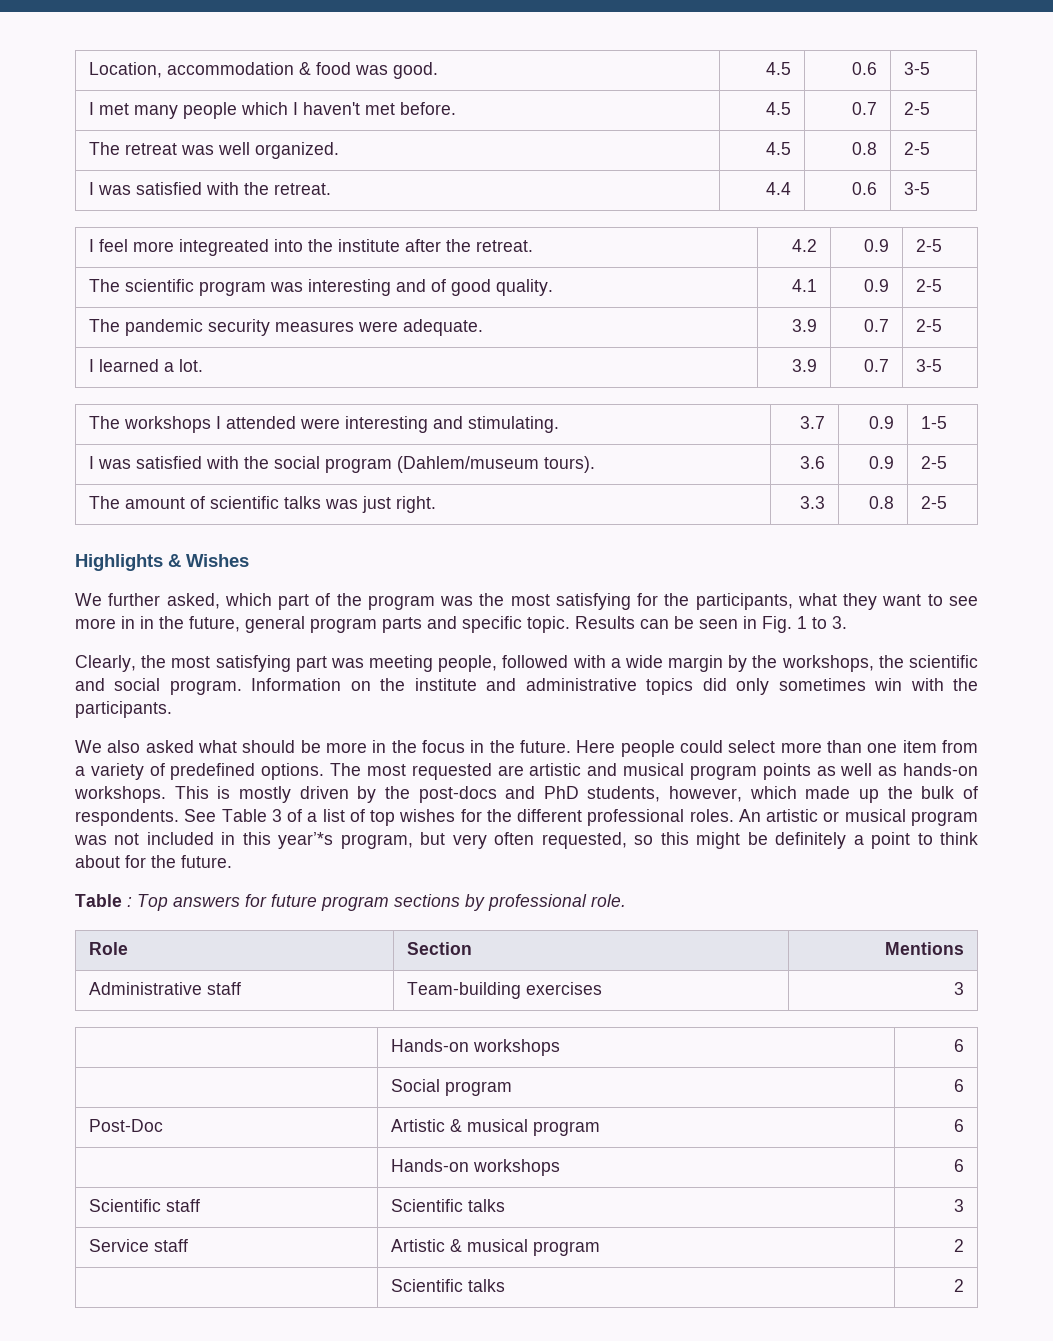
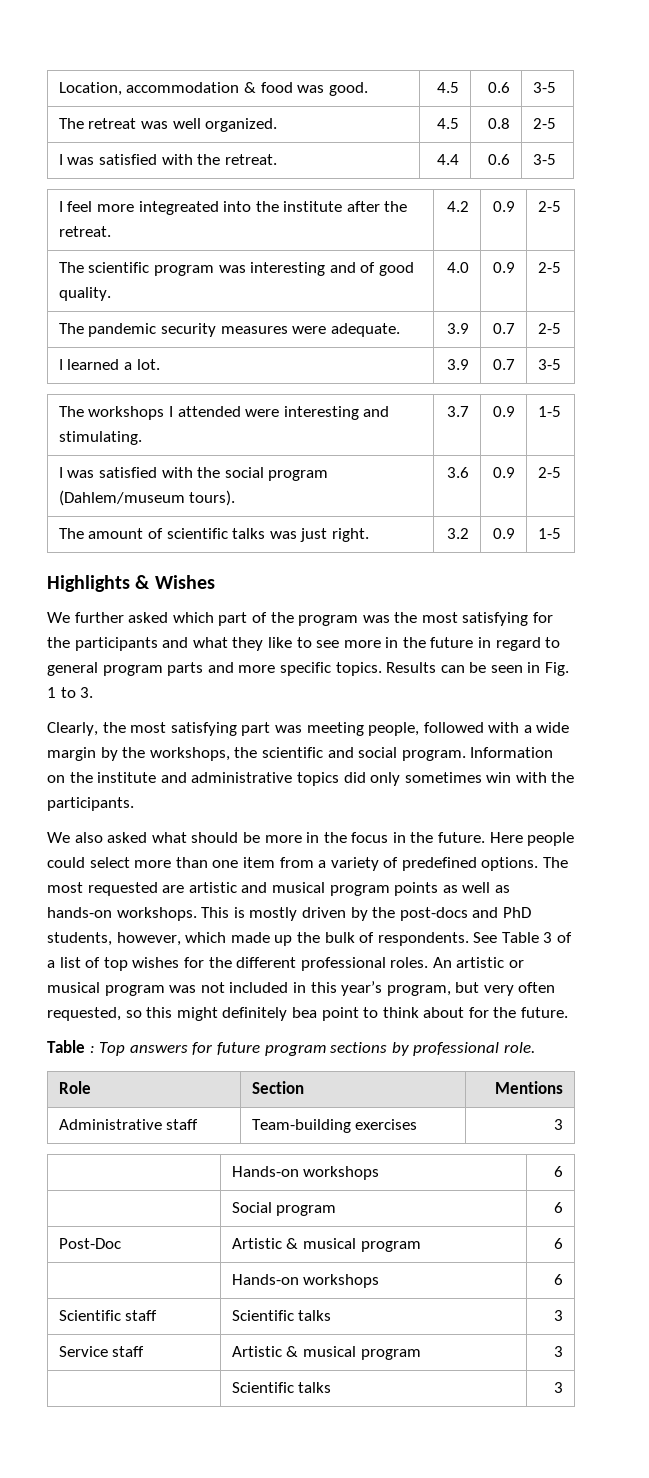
[88,102,456,119] [766,102,792,115] [852,102,878,115] [903,102,930,115] // I met many people which I haven't met before. | 4.5 | 0.7 | 2-5 -> (556, 87) none
[792,279,818,292] 4.1 -> [447,262,470,273] 4.0
[800,496,826,509] [869,496,895,509] [920,496,947,509] 3.3 | 0.8 | 2-5 -> [447,528,470,539] [493,528,516,539] [537,528,561,539] 3.2 | 0.9 | 1-5
[166,593,220,609] asked, -> [128,612,169,623] asked
[695,593,793,610] participants, -> [74,637,189,651] participants and
[882,594,922,606] want -> [267,637,292,648] like
[140,616,240,632] in the future, -> [402,637,561,651] the future in regard to
[462,616,570,633] specific topic. -> [238,662,382,676] more specific topics.
[278,832,334,849] year’*s -> [341,981,383,996] year’s
[747,832,864,849] be definitely a -> [222,1007,317,1021] definitely bea
[954,1239,965,1252] [390,1279,505,1292] [954,1279,965,1292] 2 // | Scientific talks | 2 -> [554,1346,564,1357] [231,1382,332,1393] [554,1382,564,1393] 3 // | Scientific talks | 3

